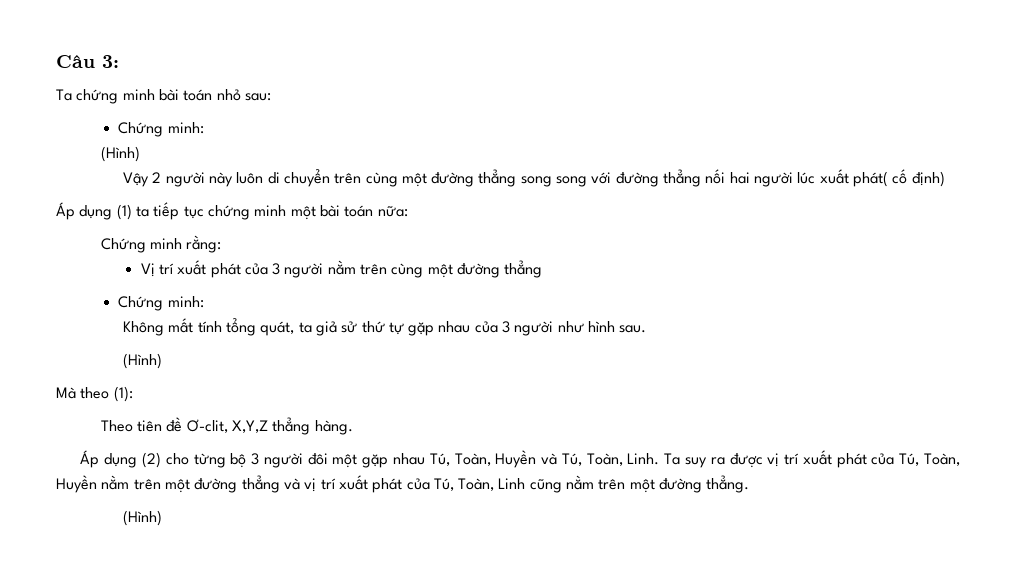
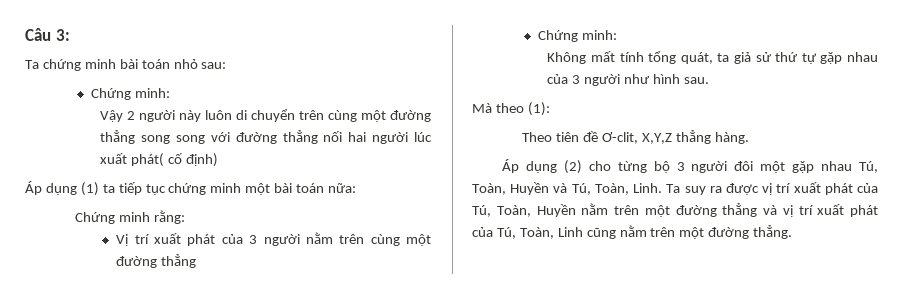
[100,146,140,162] // (Hình) -> (171, 93) none
[122,353,162,369] // (Hình) -> (709, 80) none
[122,510,162,526] // (Hình) -> (793, 232) none

